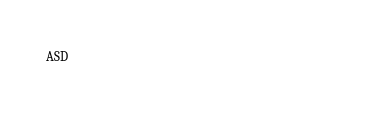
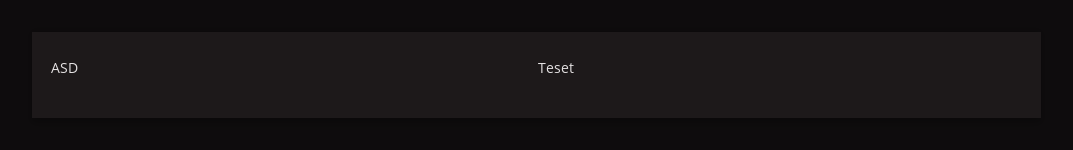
(68, 56) none -> [538,63,574,73] // Teset

